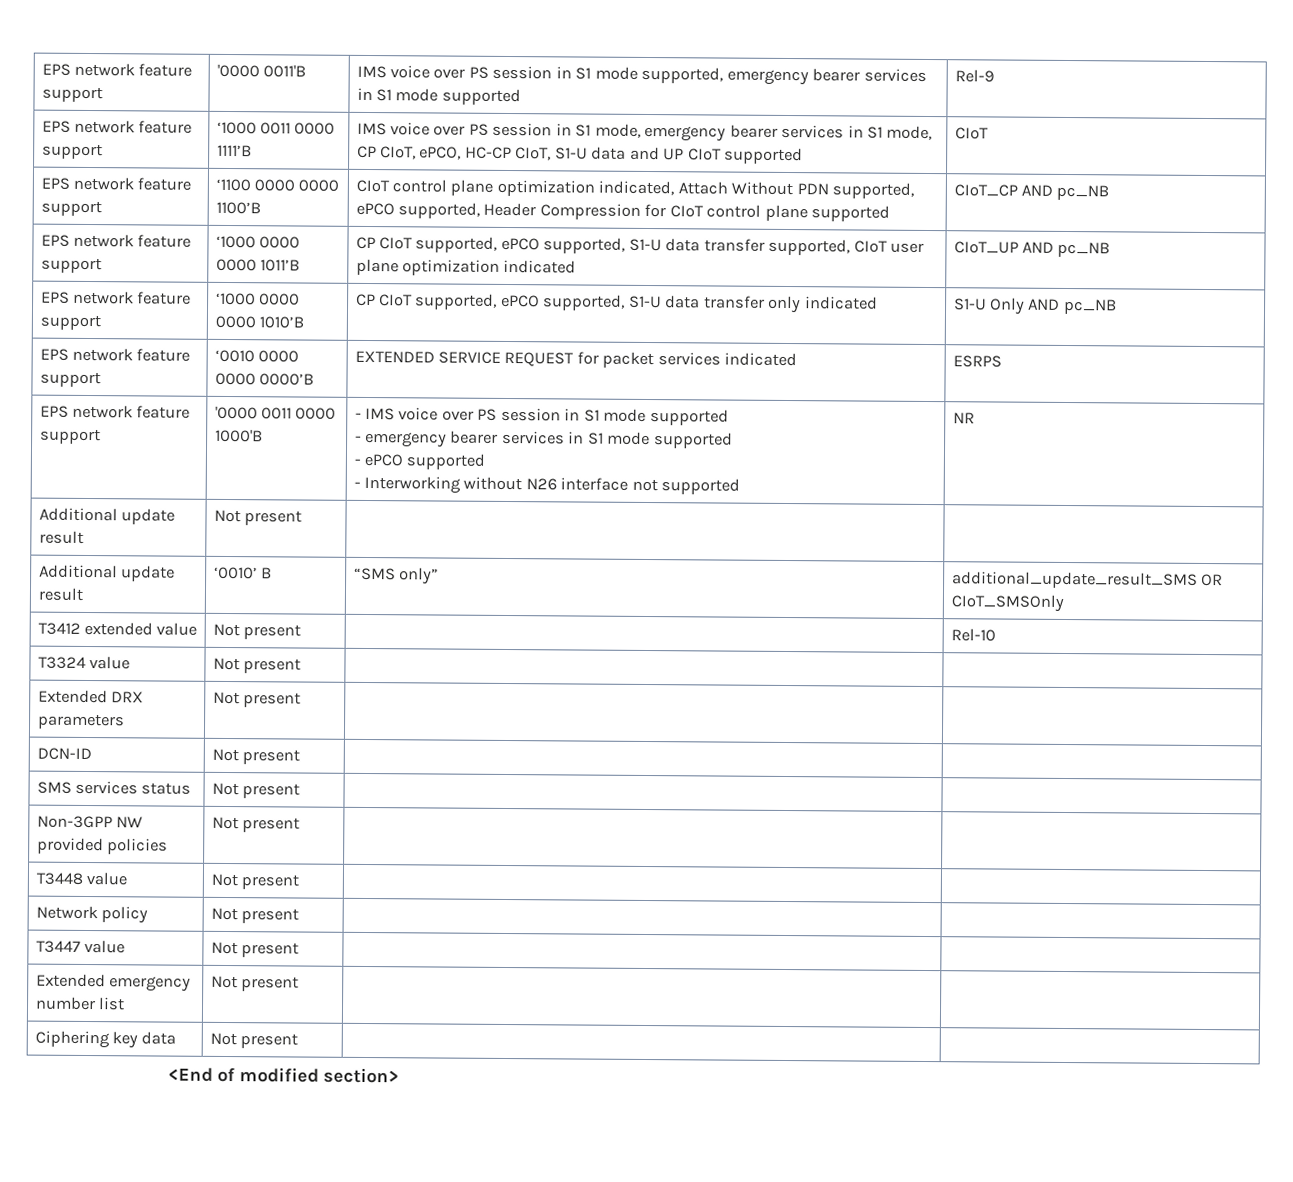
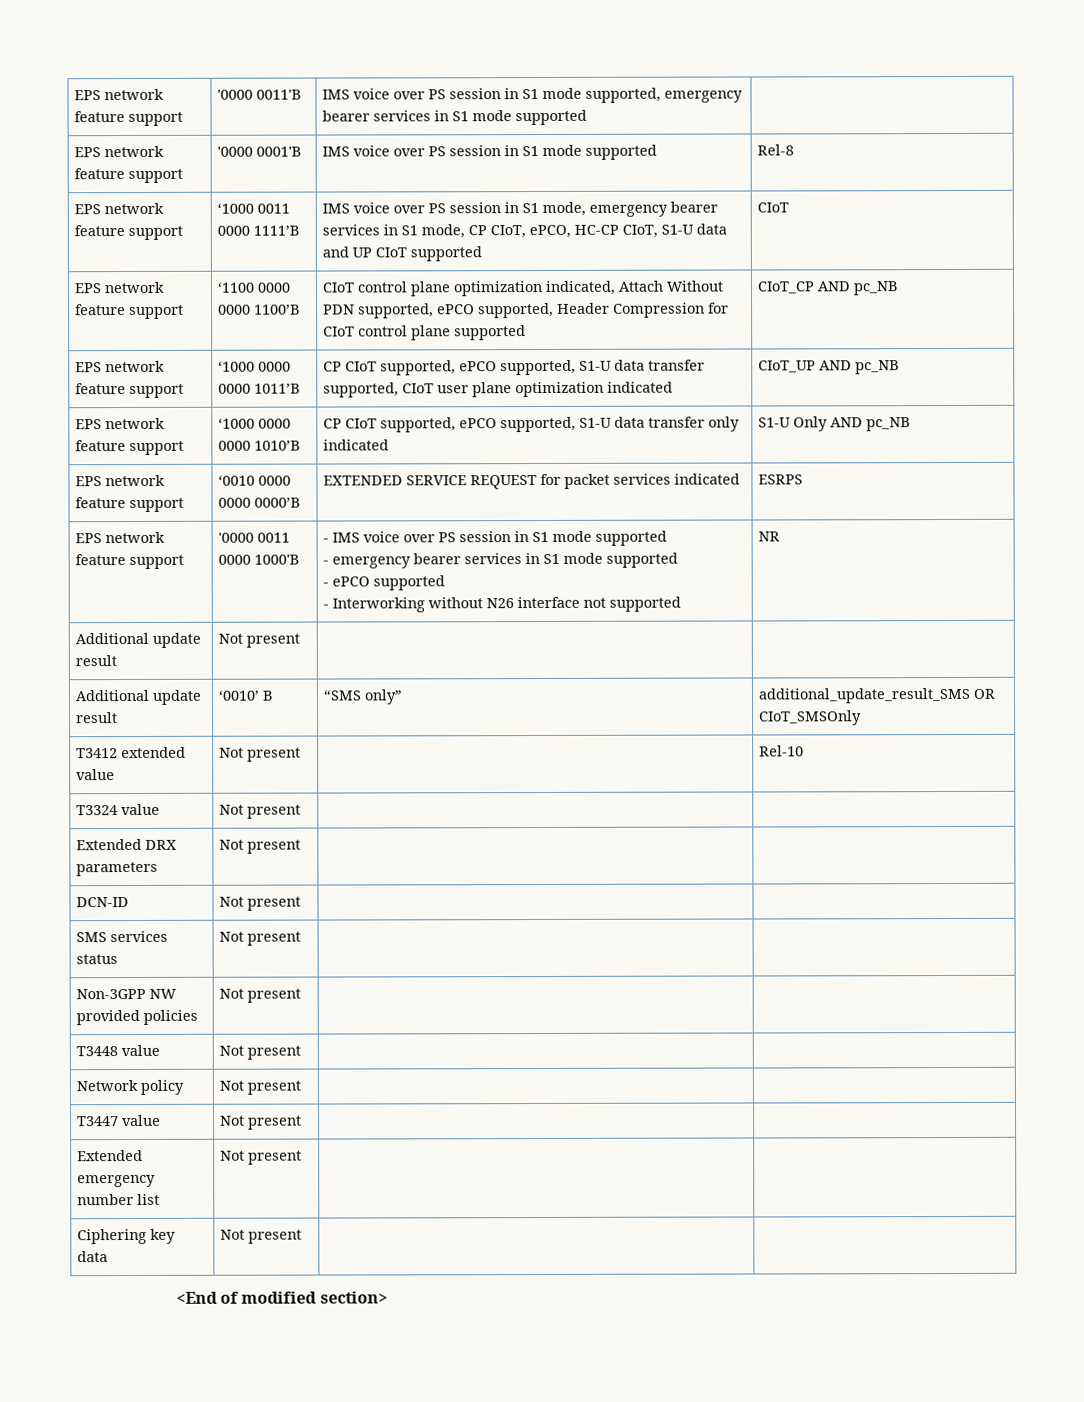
[954,69,995,83] Rel-9 -> [74,145,165,158] [74,168,184,184] [217,146,302,157] [322,144,658,160] [757,144,795,156] // EPS network feature support | '0000 0001'B | IMS voice over PS session in S1 mode supported | Rel-8

